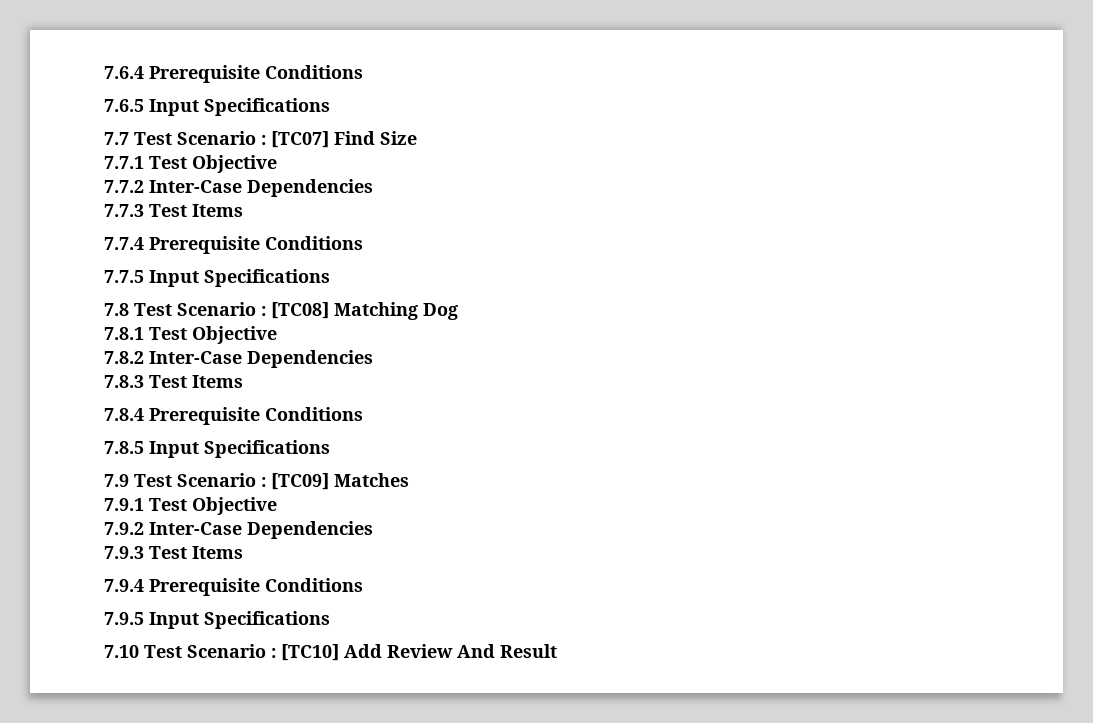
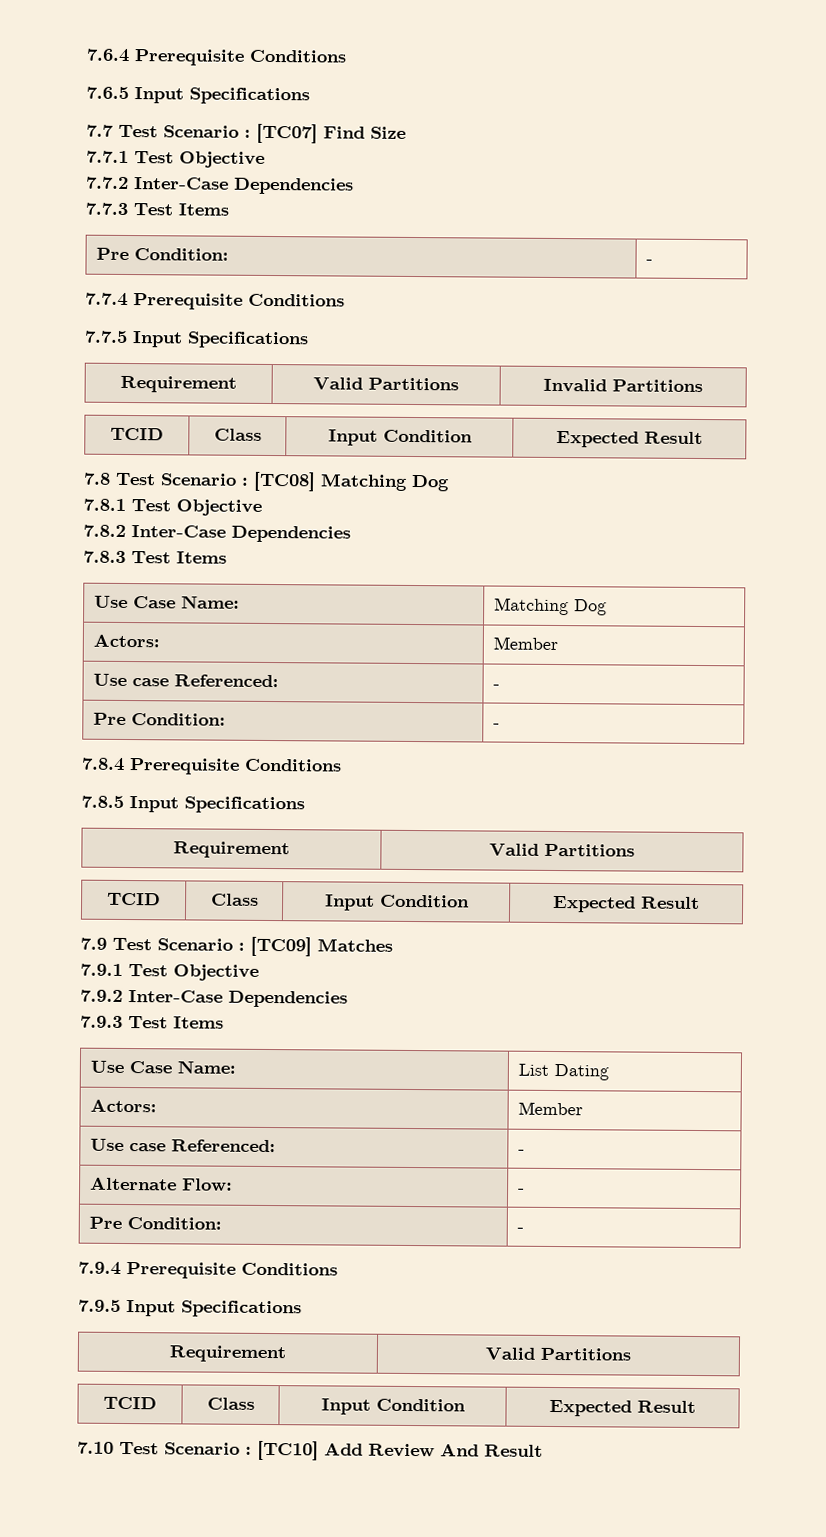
(243, 210) none -> [96,247,230,261] [646,259,654,264] // Pre Condition: | -
(330, 278) none -> [120,375,237,393] [313,377,459,391] [543,378,703,393] [110,427,164,441] [213,428,262,441] [327,429,473,446] [556,430,703,448] // Requirement | Valid Partitions | Invalid Partitions // TCID | Class | Input Condition | Expected Result
(243, 381) none -> [94,595,241,609] [494,597,608,616] [93,633,161,648] [493,636,559,651] [93,673,280,688] [493,684,501,689] [93,712,227,726] [493,723,501,728] // Use Case Name: | Matching Dog // Actors: | Member // Use case Referenced: | - // Pre Condition: | -
(330, 449) none -> [173,841,290,859] [489,843,635,857] [107,892,161,906] [210,893,259,906] [324,894,470,911] [553,895,700,913] // Requirement | Valid Partitions // TCID | Class | Input Condition | Expected Result
(243, 552) none -> [90,1060,237,1074] [518,1063,610,1081] [90,1098,158,1113] [518,1101,584,1116] [90,1138,277,1153] [518,1149,526,1154] [90,1176,234,1191] [518,1188,526,1193] [89,1216,223,1230] [517,1227,525,1232] // Use Case Name: | List Dating // Actors: | Member // Use case Referenced: | - // Alternate Flow: | - // Pre Condition: | -
(330, 620) none -> [169,1345,286,1363] [485,1347,631,1361] [103,1396,157,1410] [206,1397,255,1410] [320,1398,466,1415] [549,1399,696,1417] // Requirement | Valid Partitions // TCID | Class | Input Condition | Expected Result

